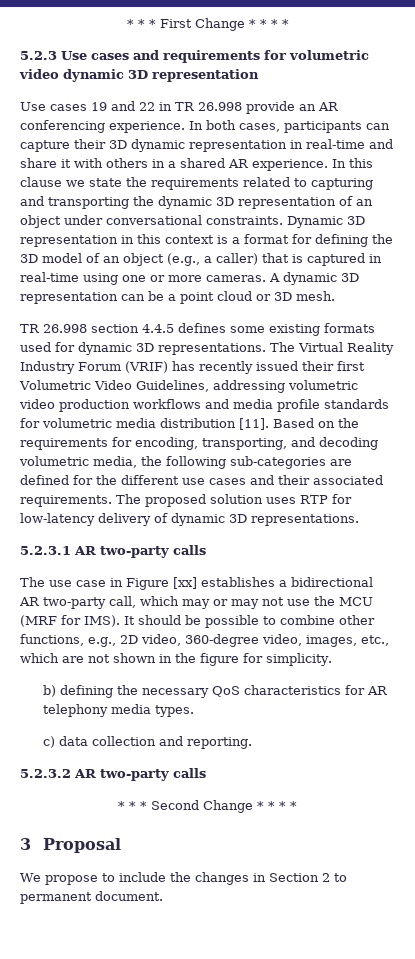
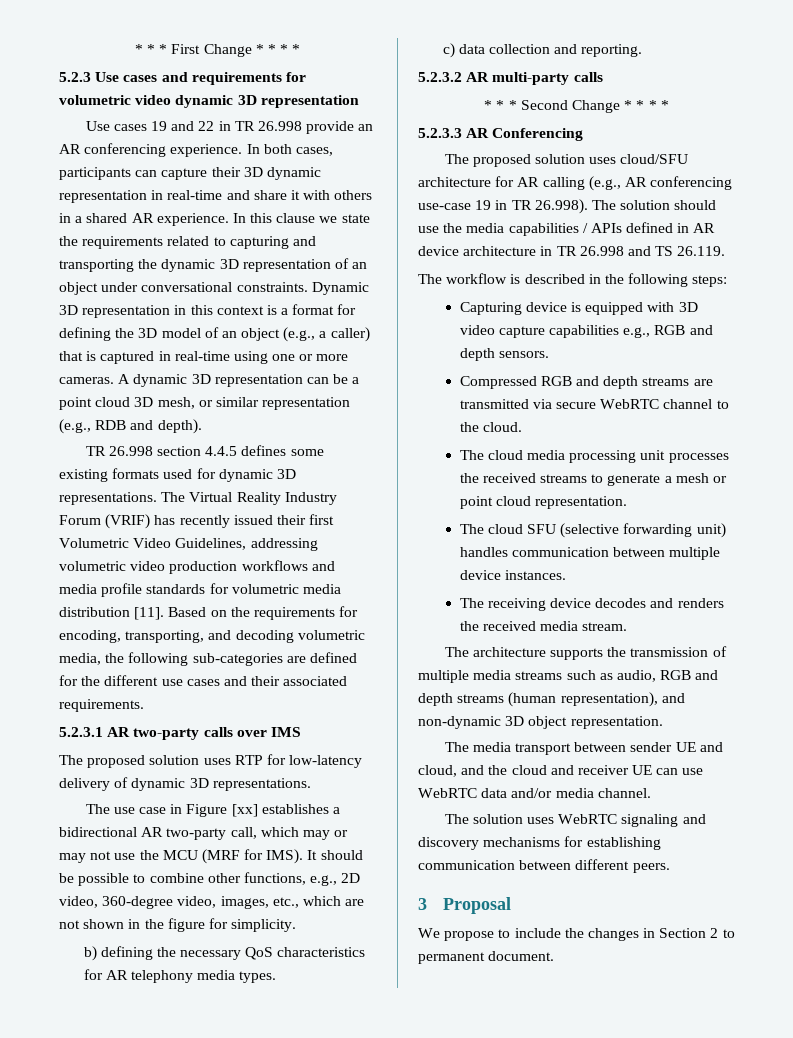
[256,291,335,301] or 3D mesh. -> [134,397,351,410] [59,419,202,434] 3D mesh, or similar representation (e.g., RDB and depth).
(112, 501) none -> [59,727,301,740] // 5.2.3.1 AR two-party calls over IMS //
[20,545,206,558] // 5.2.3.1 AR two-party calls -> (311, 784) none
[100,769,169,781] two-party -> [492,72,570,85] multi-party
(297, 805) none -> [418,128,584,141] [444,154,689,167] [418,176,733,191] [418,199,717,214] [418,222,716,236] [418,246,726,256] [418,273,728,287] [459,302,698,315] [459,325,713,338] [459,348,549,361] [459,376,713,389] [459,399,729,409] [459,422,522,432] [459,450,729,463] [459,473,727,486] [459,496,627,509] [459,523,726,538] [459,547,721,560] [459,570,566,580] [459,598,724,611] [459,621,628,631] [444,646,727,660] [418,670,719,683] [418,692,685,707] [418,716,663,729] [444,742,723,755] [418,765,704,777] [418,788,651,798] [444,814,706,827] [418,836,661,850] [418,859,670,873] // 5.2.3.3 AR Conferencing // The proposed solution uses cloud/SFU architecture for AR calling (e.g., AR conferencing use-case 19 in TR 26.998). The solution should use the media capabilities / APIs defined in AR device architecture in TR 26.998 and TS 26.119. // The workflow is described in the following steps: // Capturing device is equipped with 3D video capture capabilities e.g., RGB and depth sensors. // Compressed RGB and depth streams are transmitted via secure WebRTC channel to the cloud. // The cloud media processing unit processes the received streams to generate a mesh or point cloud representation. // The cloud SFU (selective forwarding unit) handles communication between multiple device instances. // The receiving device decodes and renders the received media stream. // The architecture supports the transmission of multiple media streams such as audio, RGB and depth streams (human representation), and non-dynamic 3D object representation. // The media transport between sender UE and cloud, and the cloud and receiver UE can use WebRTC data and/or media channel. // The solution uses WebRTC signaling and discovery mechanisms for establishing communication between different peers.

